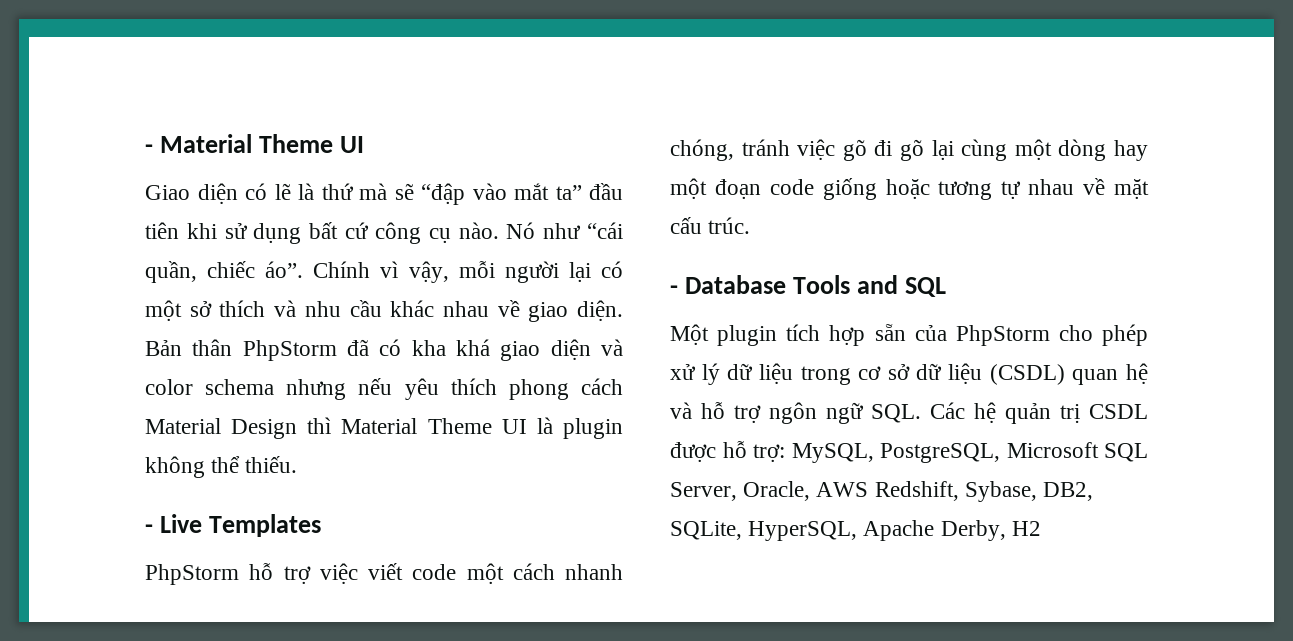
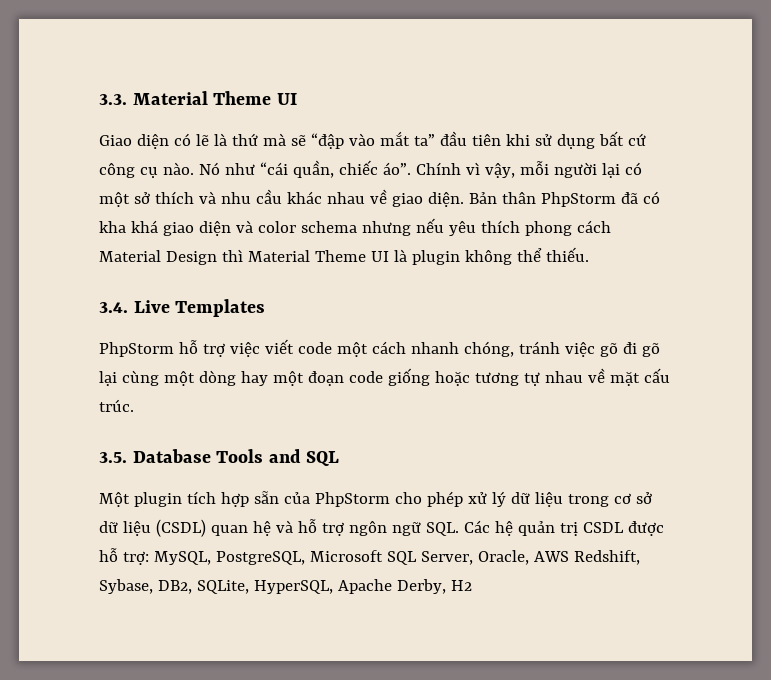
[145,144,153,153] - -> [99,94,127,105] 3.3.
[145,524,153,533] - -> [99,302,128,313] 3.4.
[670,285,678,294] - -> [99,452,127,463] 3.5.

